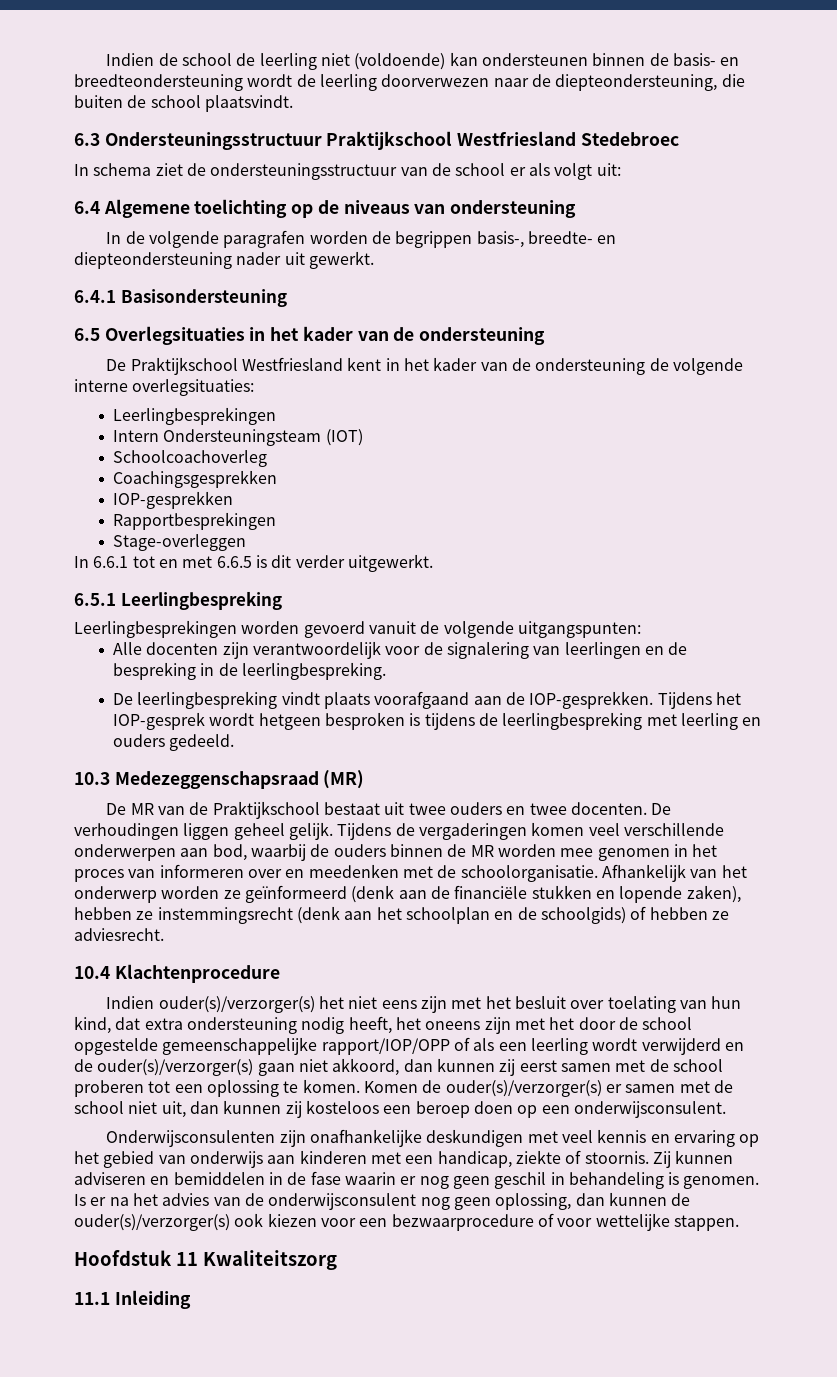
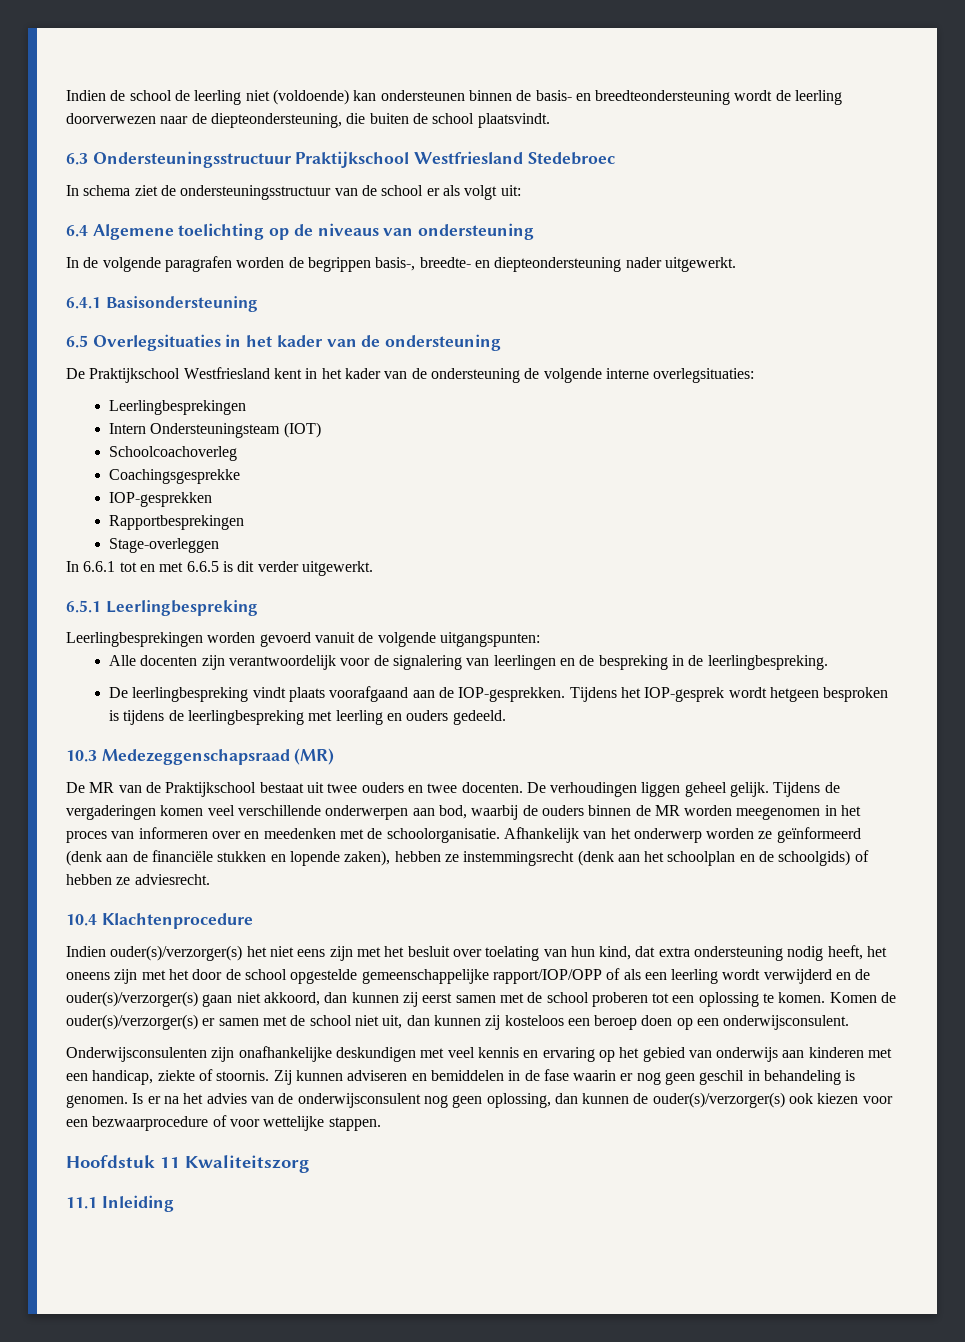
[284,251,374,269] uit gewerkt. -> [664,257,736,272] uitgewerkt.
[113,470,278,488] Coachingsgesprekken -> [109,469,241,484] Coachingsgesprekke
[560,848,670,861] mee genomen -> [736,807,821,820] meegenomen

